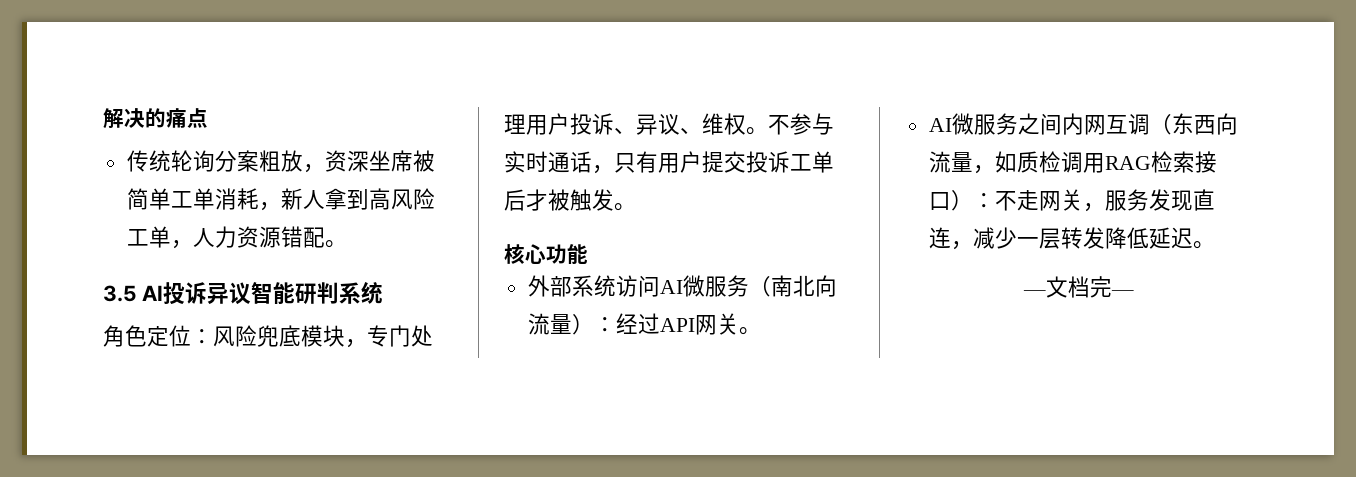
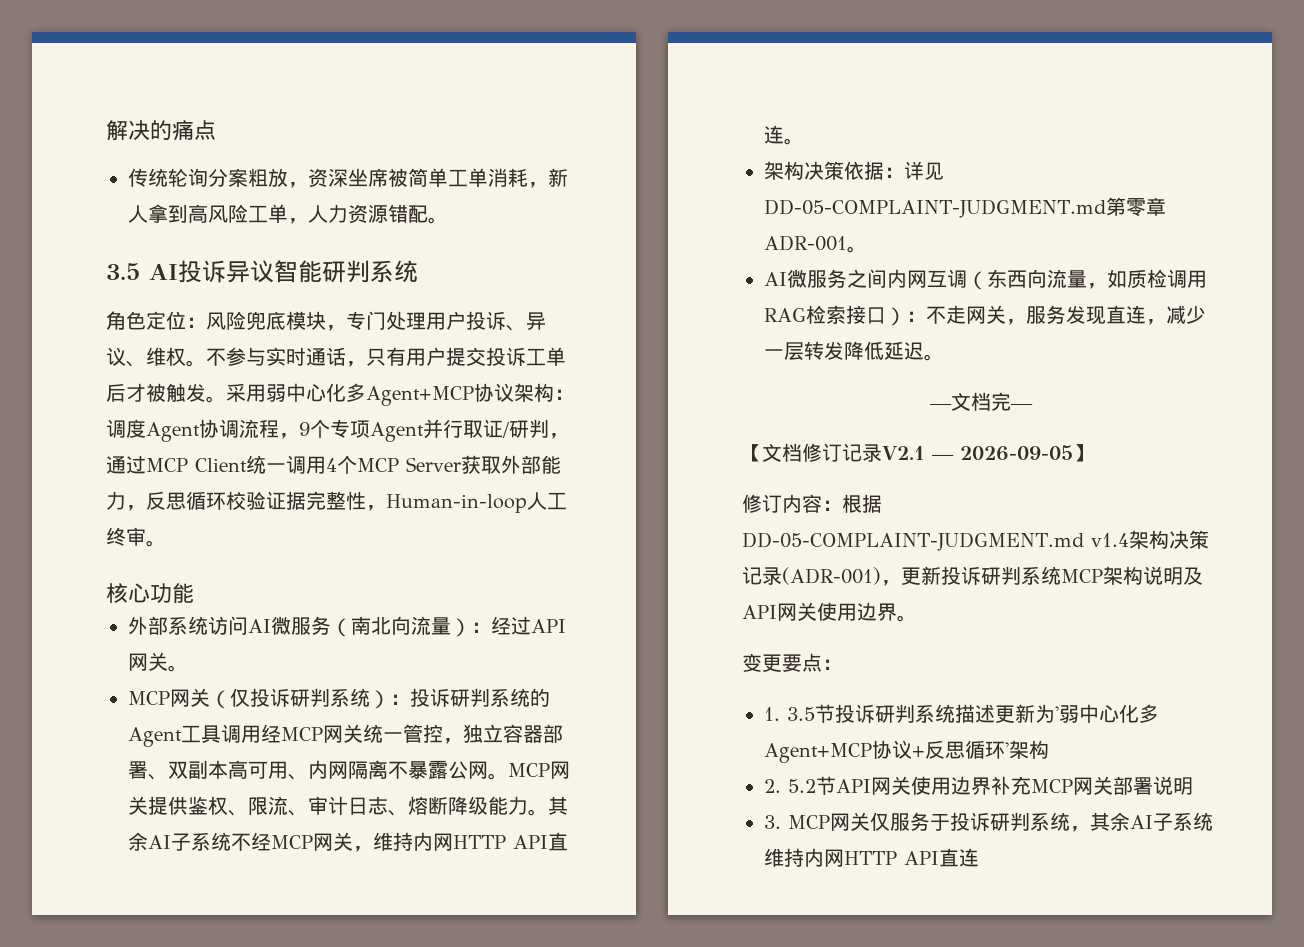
(636, 207) none -> [226,383,574,406] [106,419,569,442] [106,455,561,474] [106,491,567,513] [106,527,166,547] 采用弱中心化多Agent+MCP协议架构：调度Agent协调流程，9个专项Agent并行取证/研判，通过MCP Client统一调用4个MCP Server获取外部能力，反思循环校验证据完整性，Human-in-loop人工终审。
(761, 331) none -> [128,688,550,709] [128,724,563,747] [128,760,570,780] [128,796,568,816] [128,832,568,852] [764,125,804,145] [764,161,944,180] [764,197,1166,218] [764,235,867,253] // MCP网关（仅投诉研判系统）：投诉研判系统的Agent工具调用经MCP网关统一管控，独立容器部署、双副本高可用、内网隔离不暴露公网。MCP网关提供鉴权、限流、审计日志、熔断降级能力。其余AI子系统不经MCP网关，维持内网HTTP API直连。 // 架构决策依据：详见DD-05-COMPLAINT-JUDGMENT.md第零章ADR-001。
(1134, 292) none -> [742,443,1093,462] [742,494,882,513] [742,530,1209,551] [742,566,1203,586] [742,602,917,622] [742,653,842,672] [764,704,1159,723] [764,740,1049,763] [764,776,1193,795] [764,812,1213,832] [764,848,979,867] // 【文档修订记录V2.1 — 2026-09-05】 // 修订内容：根据DD-05-COMPLAINT-JUDGMENT.md v1.4架构决策记录(ADR-001)，更新投诉研判系统MCP架构说明及API网关使用边界。 // 变更要点： // 1. 3.5节投诉研判系统描述更新为'弱中心化多Agent+MCP协议+反思循环'架构 // 2. 5.2节API网关使用边界补充MCP网关部署说明 // 3. MCP网关仅服务于投诉研判系统，其余AI子系统维持内网HTTP API直连

